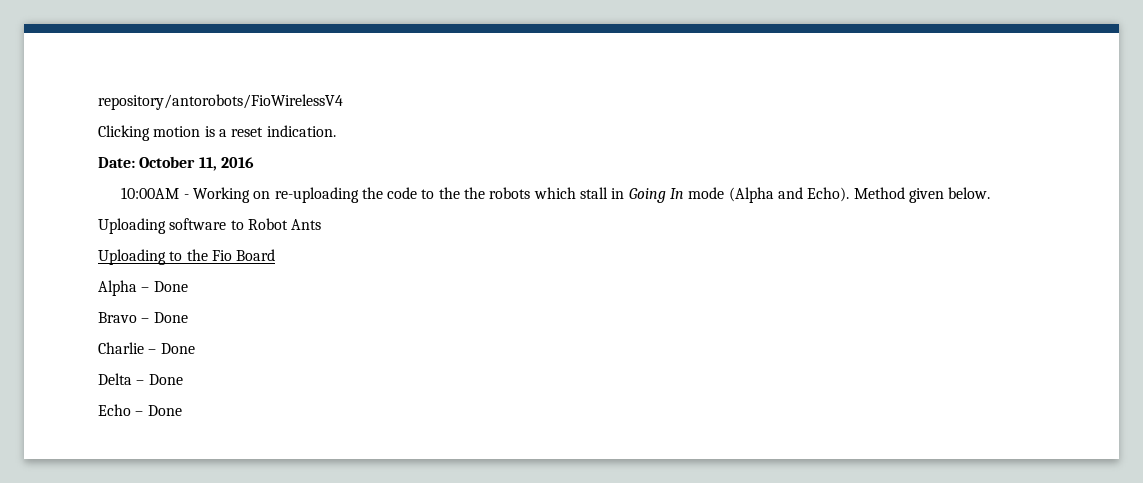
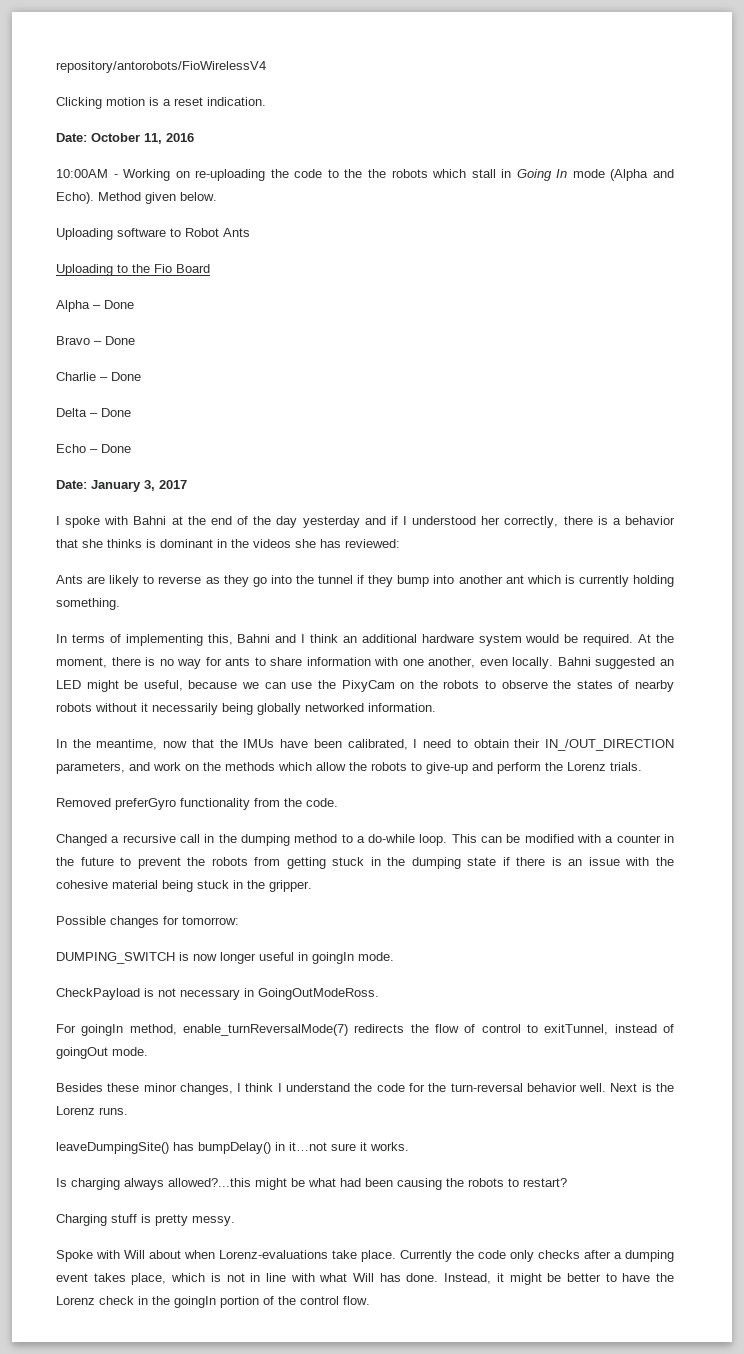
(182, 410) none -> [56,480,187,492] [56,516,675,528] [56,539,400,548] [56,575,675,587] [56,598,120,610] [56,634,674,646] [56,657,674,669] [56,680,674,692] [56,703,436,715] [56,739,674,751] [56,762,642,774] [56,798,338,810] [56,834,674,846] [56,857,674,869] [56,880,312,892] [56,916,239,928] [56,952,394,964] [56,988,379,1000] [56,1024,674,1036] [56,1047,148,1059] [56,1083,674,1095] [56,1106,128,1115] [56,1142,409,1154] [56,1178,567,1190] [56,1214,235,1226] [56,1250,674,1262] [56,1273,674,1285] [56,1296,370,1308] // Date: January 3, 2017 // I spoke with Bahni at the end of the day yesterday and if I understood her correctly, there is a behavior that she thinks is dominant in the videos she has reviewed: // Ants are likely to reverse as they go into the tunnel if they bump into another ant which is currently holding something. // In terms of implementing this, Bahni and I think an additional hardware system would be required. At the moment, there is no way for ants to share information with one another, even locally. Bahni suggested an LED might be useful, because we can use the PixyCam on the robots to observe the states of nearby robots without it necessarily being globally networked information. // In the meantime, now that the IMUs have been calibrated, I need to obtain their IN_/OUT_DIRECTION parameters, and work on the methods which allow the robots to give-up and perform the Lorenz trials. // Removed preferGyro functionality from the code. // Changed a recursive call in the dumping method to a do-while loop. This can be modified with a counter in the future to prevent the robots from getting stuck in the dumping state if there is an issue with the cohesive material being stuck in the gripper. // Possible changes for tomorrow: // DUMPING_SWITCH is now longer useful in goingIn mode. // CheckPayload is not necessary in GoingOutModeRoss. // For goingIn method, enable_turnReversalMode(7) redirects the flow of control to exitTunnel, instead of goingOut mode. // Besides these minor changes, I think I understand the code for the turn-reversal behavior well. Next is the Lorenz runs. // leaveDumpingSite() has bumpDelay() in it…not sure it works. // Is charging always allowed?...this might be what had been causing the robots to restart? // Charging stuff is pretty messy. // Spoke with Will about when Lorenz-evaluations take place. Currently the code only checks after a dumping event takes place, which is not in line with what Will has done. Instead, it might be better to have the Lorenz check in the goingIn portion of the control flow.

